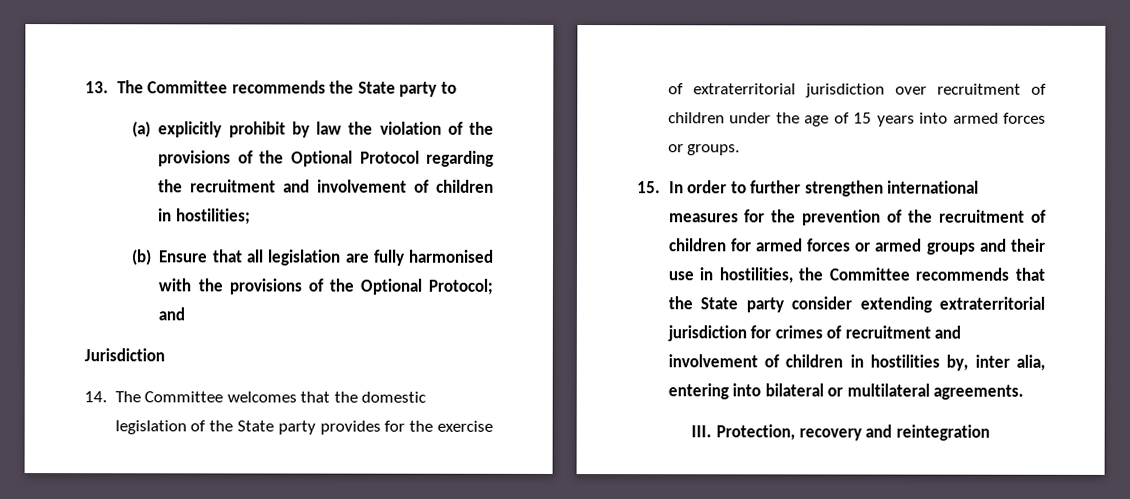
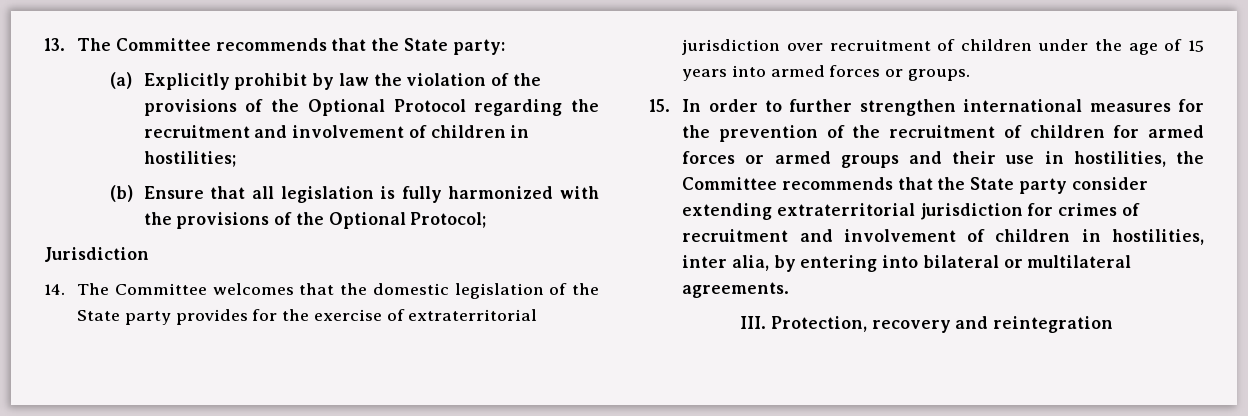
[329,80,458,97] the State party to -> [331,38,505,55] that the State party:
[158,121,223,138] explicitly -> [143,73,230,90] Explicitly
[344,249,493,266] are fully harmonised -> [380,186,554,203] is fully harmonized
[158,307,186,321] and -> (487, 220) none
[869,354,969,371] hostilities by, -> [1112,229,1204,245] hostilities,
(1045, 362) none -> [773,255,796,272] by

